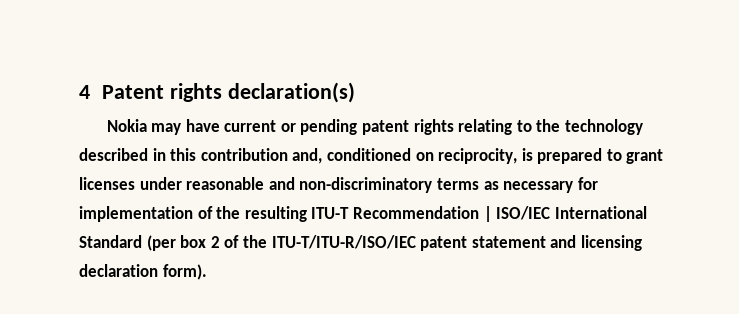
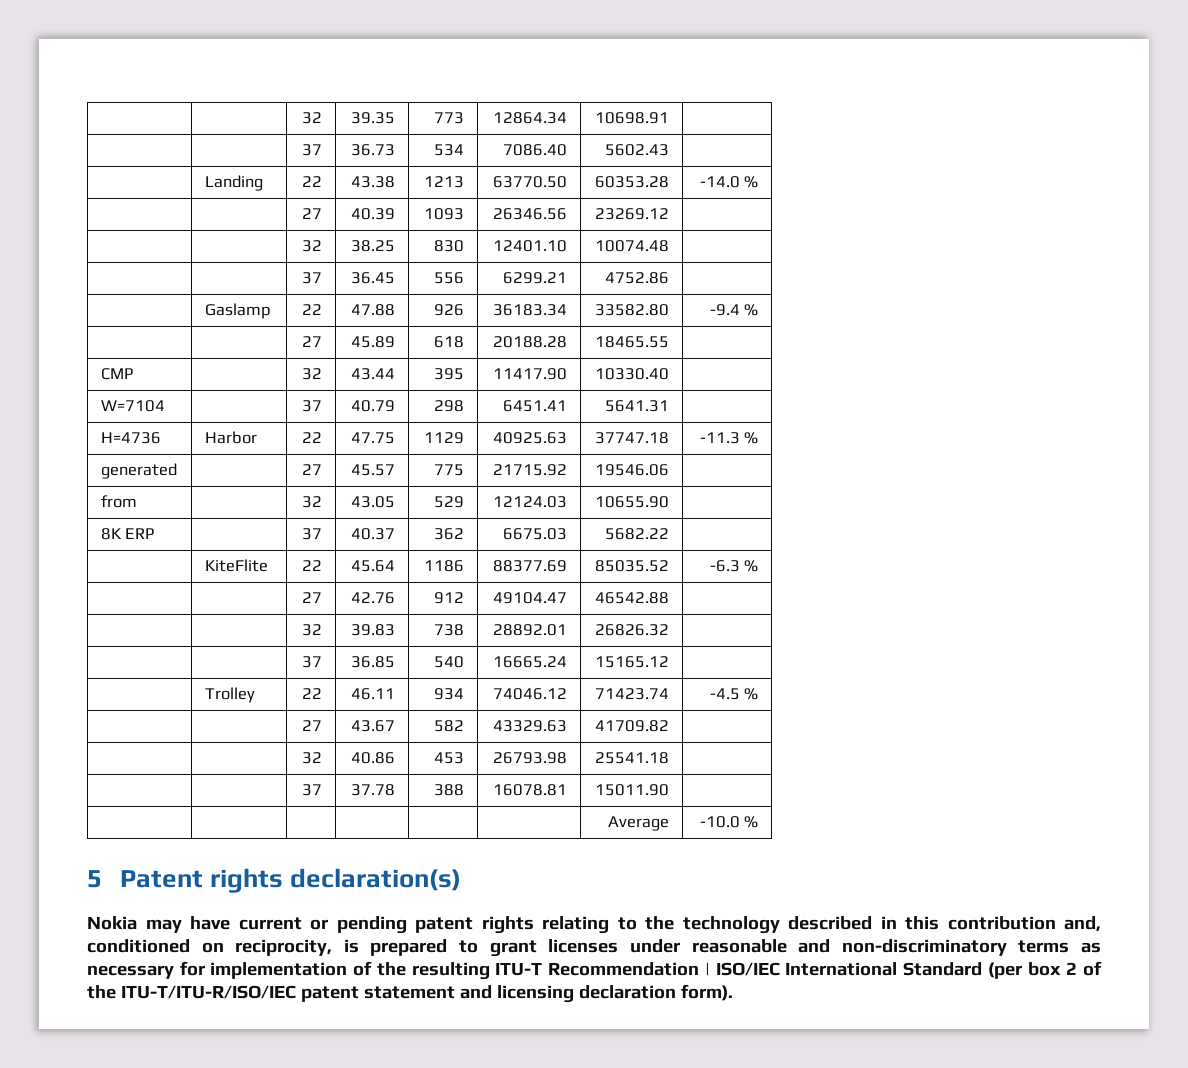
[79,85,90,99] 4 -> [302,112,323,124] [351,112,396,124] [434,112,465,124] [493,112,568,124] [595,112,670,124] [302,144,323,156] [351,144,396,156] [434,144,465,156] [503,144,568,156] [605,144,670,156] [204,175,263,191] [302,176,323,187] [351,176,396,188] [424,176,465,188] [493,176,568,188] [595,176,670,188] [699,176,759,188] [302,208,323,219] [351,208,396,220] [424,208,465,220] [493,208,568,220] [595,208,670,220] [302,240,323,252] [351,240,396,252] [434,240,465,252] [493,240,568,252] [595,240,670,252] [302,272,323,284] [351,272,396,284] [434,272,465,284] [503,272,568,284] [605,272,670,284] [204,303,271,319] [302,304,323,315] [351,304,396,316] [434,304,465,316] [493,304,568,316] [595,304,670,316] [709,304,759,316] [302,336,323,347] [351,336,396,348] [434,336,465,348] [493,336,568,348] [595,336,670,348] [100,368,133,380] [302,368,323,380] [351,368,396,380] [434,368,465,380] [493,368,568,380] [595,368,670,380] [100,400,165,412] [302,400,323,412] [351,400,396,412] [434,400,465,412] [503,400,568,412] [605,400,670,412] [100,432,161,444] [204,431,257,444] [302,432,323,443] [351,432,396,444] [424,432,465,444] [493,432,568,444] [595,432,670,444] [699,432,759,444] [100,463,177,479] [302,464,323,475] [351,464,396,476] [434,464,465,476] [493,464,568,476] [595,464,670,476] [100,495,137,508] [302,496,323,508] [351,496,396,508] [434,496,465,508] [493,496,568,508] [595,496,670,508] [100,528,155,540] [302,528,323,540] [351,528,396,540] [434,528,465,540] [503,528,568,540] [605,528,670,540] [204,559,268,572] [302,560,323,571] [351,560,396,572] [424,560,465,572] [493,560,568,572] [595,560,670,572] [709,560,759,572] [302,592,323,603] [351,592,396,604] [434,592,465,604] [493,592,568,604] [595,592,670,604] [302,624,323,636] [351,624,396,636] [434,624,465,636] [493,624,568,636] [595,624,670,636] [302,656,323,668] [351,656,396,668] [434,656,465,668] [493,656,568,668] [595,656,670,668] [204,687,255,703] [302,688,323,699] [351,688,396,700] [434,688,465,700] [493,688,568,700] [595,688,670,700] [709,688,759,700] [302,720,323,731] [351,720,396,732] [434,720,465,732] [493,720,568,732] [595,720,670,732] [302,752,323,764] [351,752,396,764] [434,752,465,764] [493,752,568,764] [595,752,670,764] [302,784,323,796] [351,784,396,796] [434,784,465,796] [493,784,568,796] [595,784,670,796] [608,816,670,831] [699,816,759,828] [87,870,102,888] | | 32 | 39.35 | 773 | 12864.34 | 10698.91 | // | | 37 | 36.73 | 534 | 7086.40 | 5602.43 | // | Landing | 22 | 43.38 | 1213 | 63770.50 | 60353.28 | -14.0 % // | | 27 | 40.39 | 1093 | 26346.56 | 23269.12 | // | | 32 | 38.25 | 830 | 12401.10 | 10074.48 | // | | 37 | 36.45 | 556 | 6299.21 | 4752.86 | // | Gaslamp | 22 | 47.88 | 926 | 36183.34 | 33582.80 | -9.4 % // | | 27 | 45.89 | 618 | 20188.28 | 18465.55 | // CMP | | 32 | 43.44 | 395 | 11417.90 | 10330.40 | // W=7104 | | 37 | 40.79 | 298 | 6451.41 | 5641.31 | // H=4736 | Harbor | 22 | 47.75 | 1129 | 40925.63 | 37747.18 | -11.3 % // generated | | 27 | 45.57 | 775 | 21715.92 | 19546.06 | // from | | 32 | 43.05 | 529 | 12124.03 | 10655.90 | // 8K ERP | | 37 | 40.37 | 362 | 6675.03 | 5682.22 | // | KiteFlite | 22 | 45.64 | 1186 | 88377.69 | 85035.52 | -6.3 % // | | 27 | 42.76 | 912 | 49104.47 | 46542.88 | // | | 32 | 39.83 | 738 | 28892.01 | 26826.32 | // | | 37 | 36.85 | 540 | 16665.24 | 15165.12 | // | Trolley | 22 | 46.11 | 934 | 74046.12 | 71423.74 | -4.5 % // | | 27 | 43.67 | 582 | 43329.63 | 41709.82 | // | | 32 | 40.86 | 453 | 26793.98 | 25541.18 | // | | 37 | 37.78 | 388 | 16078.81 | 15011.90 | // | | | | | | Average | -10.0 % // 5

